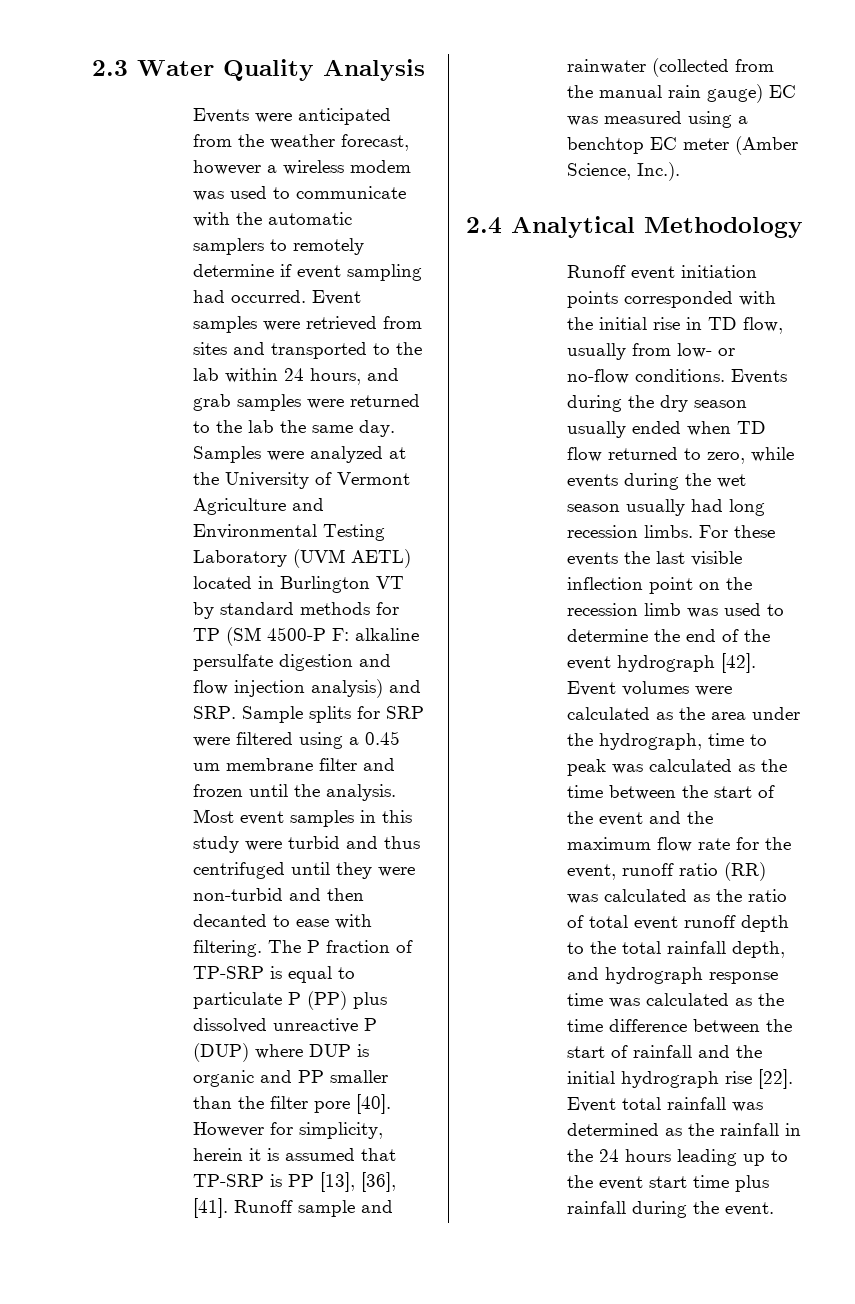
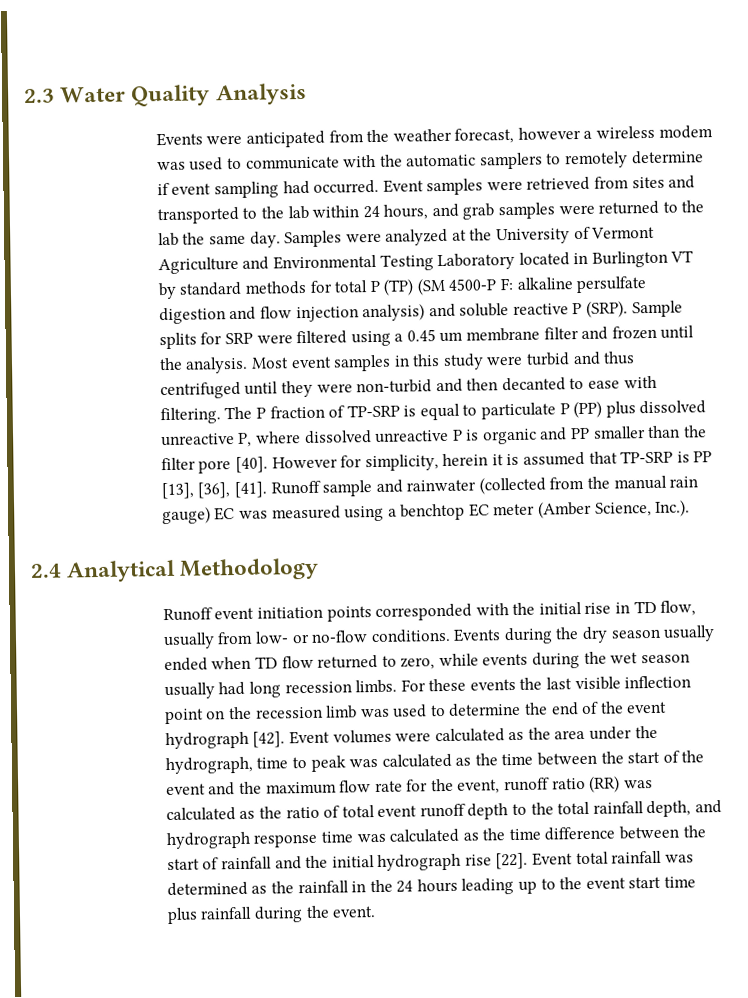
[293,549,412,568] (UVM AETL) -> (516, 261) none
[193,628,221,641] TP -> [334,278,415,296] total P (TP)
[193,706,237,719] SRP. -> [459,300,629,318] soluble reactive P (SRP).
[364,1018,378,1031] [193,1043,352,1062] P (DUP) where DUP -> [238,429,463,447] P, where dissolved unreactive P

